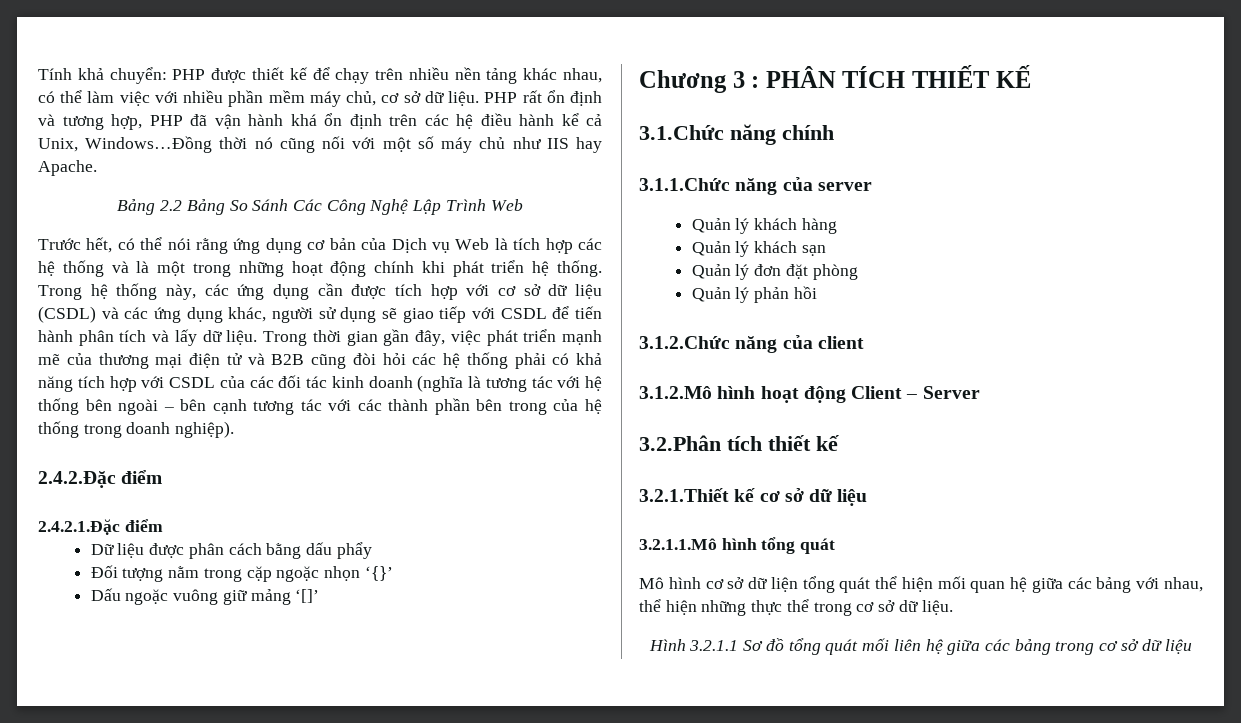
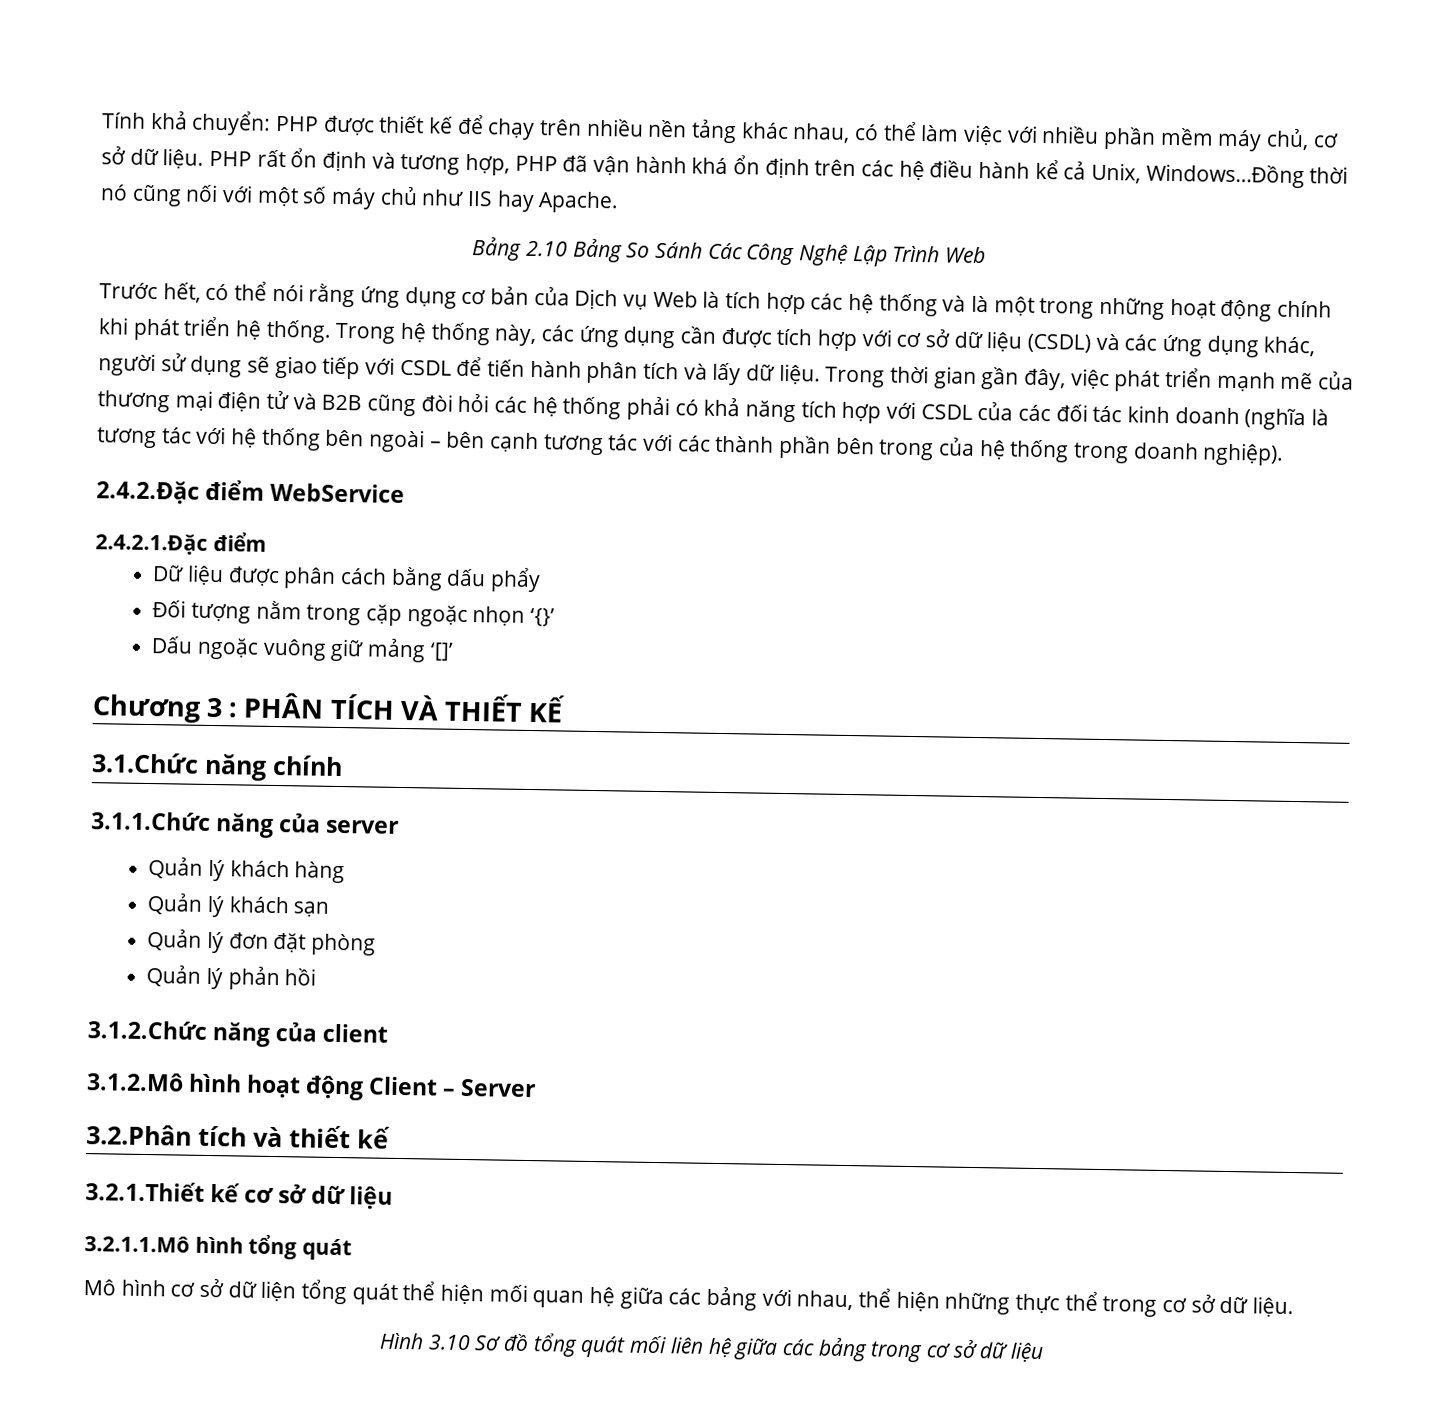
[160,200,183,211] 2.2 -> [525,240,568,257] 2.10
(163, 477) none -> [270,482,406,504] WebService
(906, 77) none -> [399,694,439,721] VÀ
(762, 443) none -> [253,1126,283,1148] và
[689,640,739,651] 3.2.1.1 -> [427,1334,471,1351] 3.10

